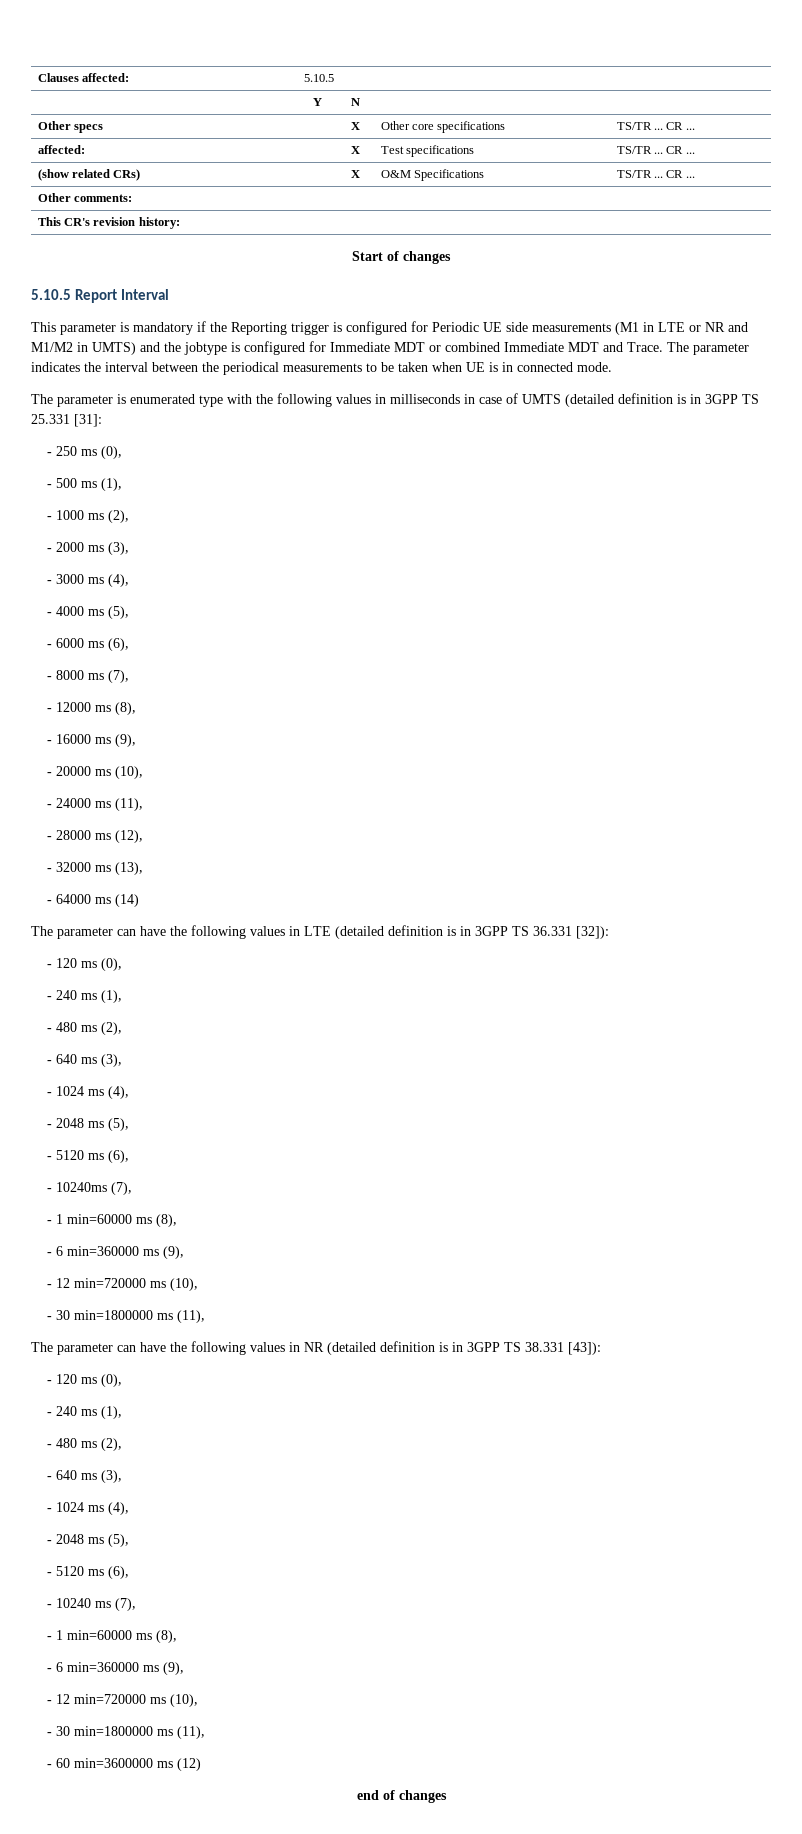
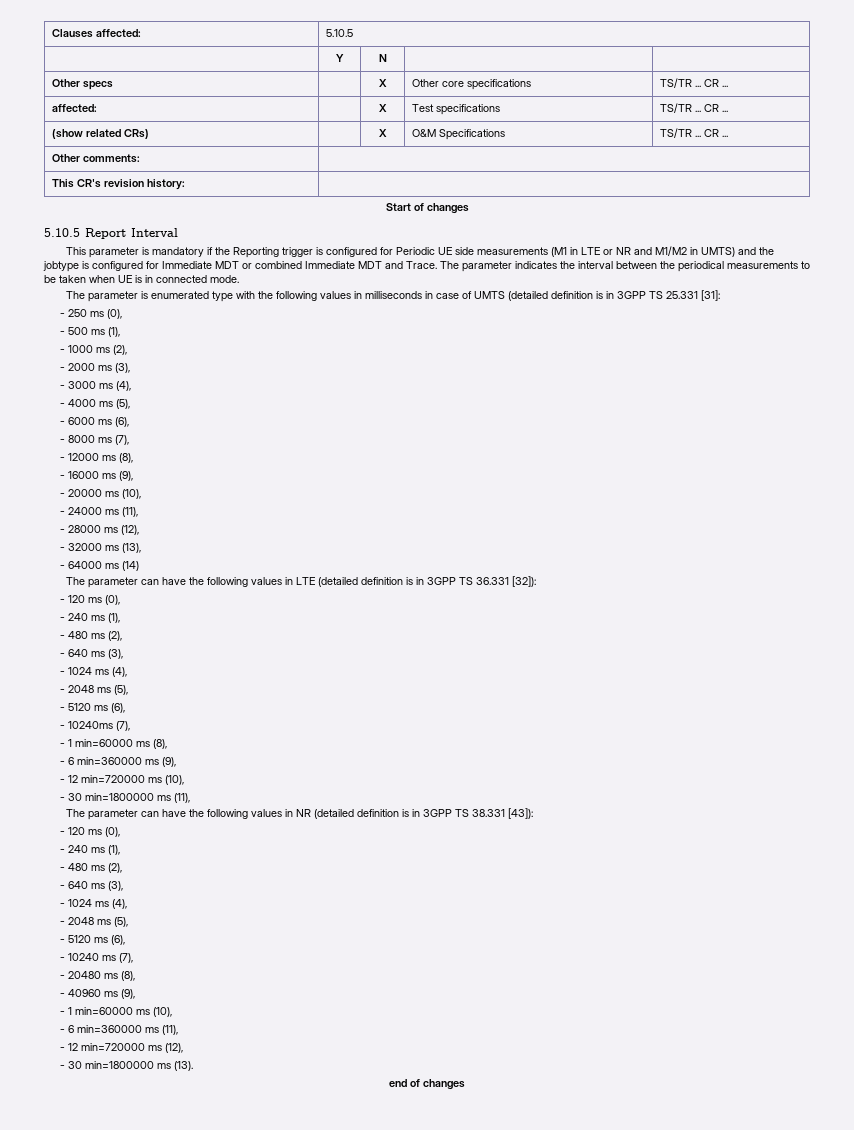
[47,1630,178,1643] [47,1662,185,1675] [47,1694,199,1707] [47,1726,206,1739] [47,1758,202,1771] // - 1 min=60000 ms (8), // - 6 min=360000 ms (9), // - 12 min=720000 ms (10), // - 30 min=1800000 ms (11), // - 60 min=3600000 ms (12) -> [59,971,135,981] [59,989,135,999] [59,1007,172,1017] [59,1025,178,1035] [59,1043,183,1053] [59,1061,193,1071] // - 20480 ms (8), // - 40960 ms (9), // - 1 min=60000 ms (10), // - 6 min=360000 ms (11), // - 12 min=720000 ms (12), // - 30 min=1800000 ms (13).

